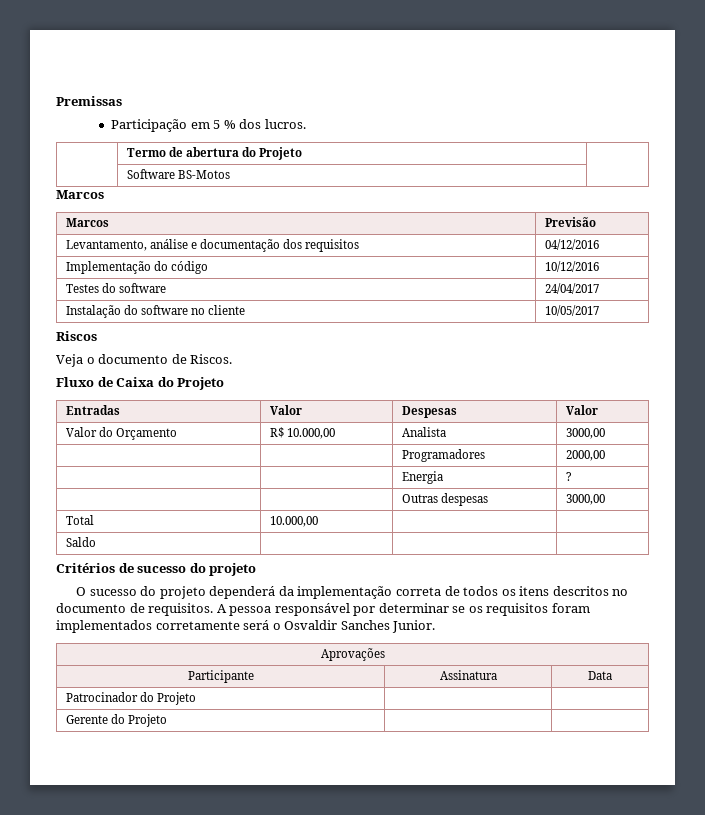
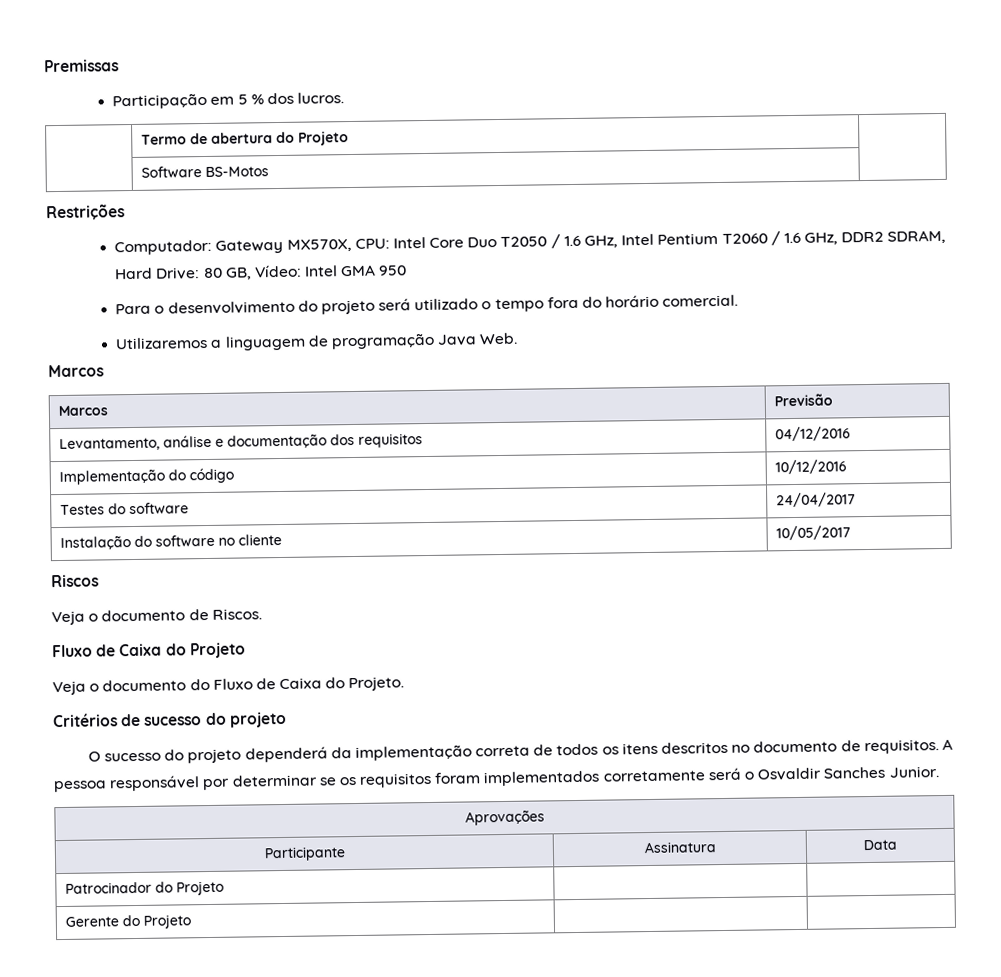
(230, 174) none -> [46,204,125,221] [114,229,947,256] [114,264,408,280] [115,294,739,315] [115,332,519,351] // Restrições // Computador: Gateway MX570X, CPU: Intel Core Duo T2050 / 1.6 GHz, Intel Pentium T2060 / 1.6 GHz, DDR2 SDRAM, Hard Drive: 80 GB, Vídeo: Intel GMA 950 // Para o desenvolvimento do projeto será utilizado o tempo fora do horário comercial. // Utilizaremos a linguagem de programação Java Web.
[65,405,120,415] [269,405,302,415] [401,406,457,418] [565,405,598,415] [65,427,178,440] [269,427,335,439] [401,427,446,437] [565,428,605,439] [401,449,485,462] [565,450,605,461] [401,471,443,484] [565,472,572,481] [401,493,488,506] [565,494,605,505] [65,515,94,525] [269,516,318,527] [65,537,96,547] // Entradas | Valor | Despesas | Valor // Valor do Orçamento | R$ 10.000,00 | Analista | 3000,00 // | | Programadores | 2000,00 // | | Energia | ? // | | Outras despesas | 3000,00 // Total | 10.000,00 | | // Saldo | | | -> [52,676,405,696] // Veja o documento do Fluxo de Caixa do Projeto.

